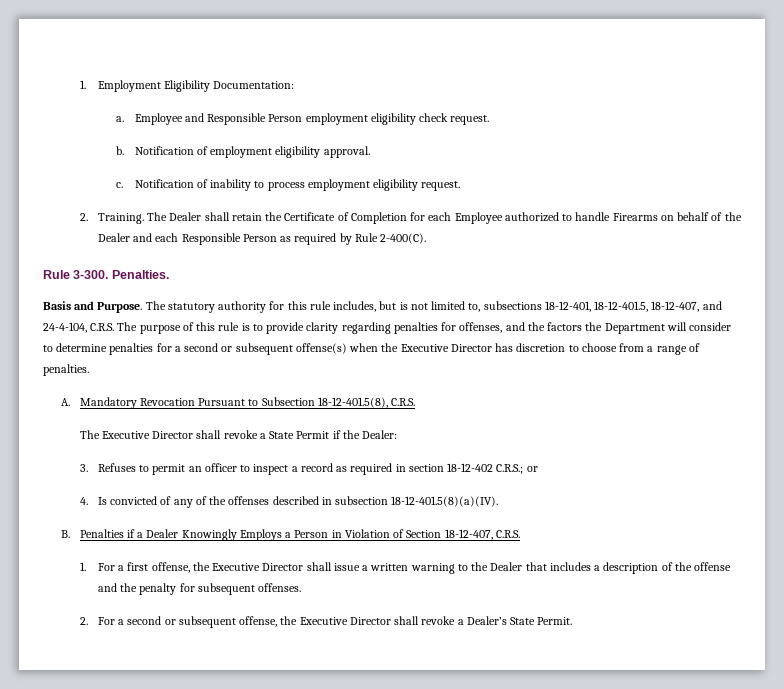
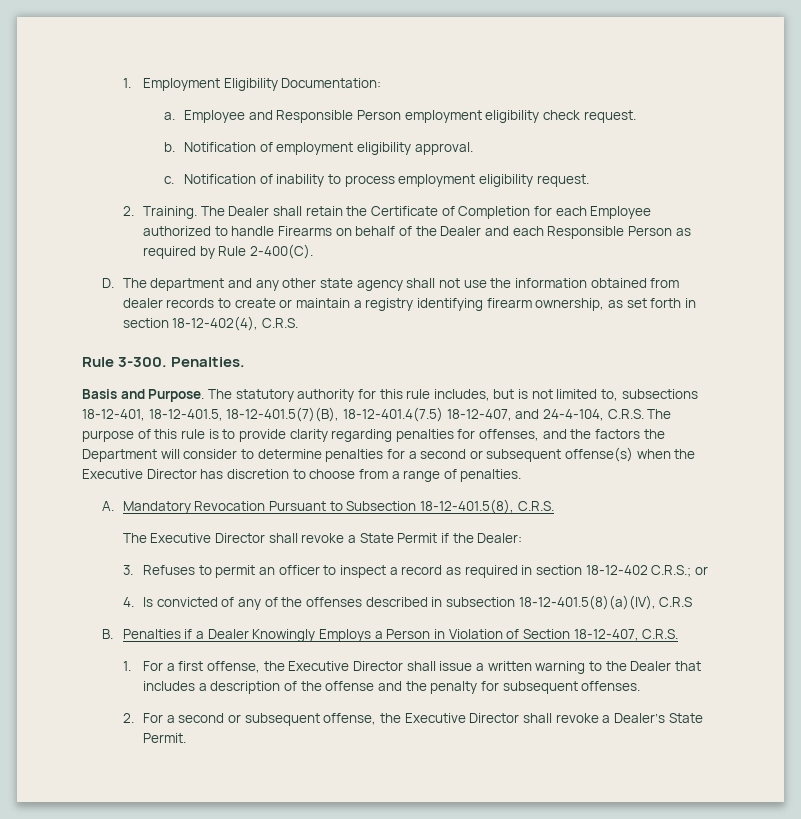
(427, 238) none -> [102,278,680,291] [122,298,696,311] [122,316,299,331] // D. The department and any other state agency shall not use the information obtained from dealer records to create or maintain a registry identifying firearm ownership, as set forth in section 18-12-402(4), C.R.S.
(649, 306) none -> [226,407,443,422] 18-12-401.5(7)(B), 18-12-401.4(7.5)
[391,496,499,507] 18-12-401.5(8)(a)(IV). -> [518,595,693,610] 18-12-401.5(8)(a)(IV), C.R.S

